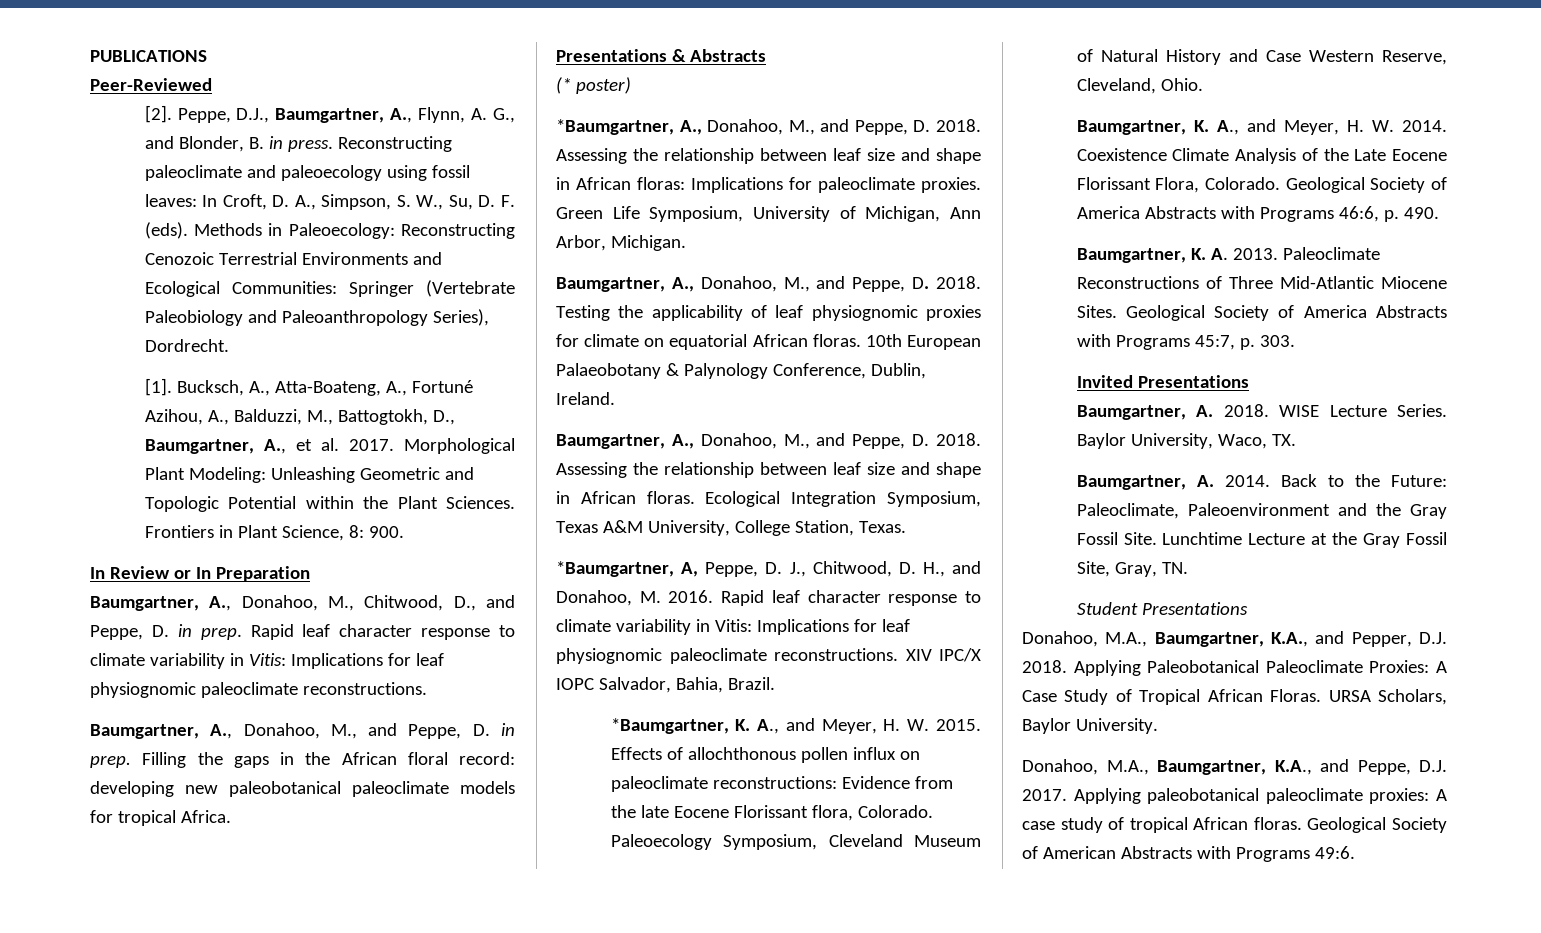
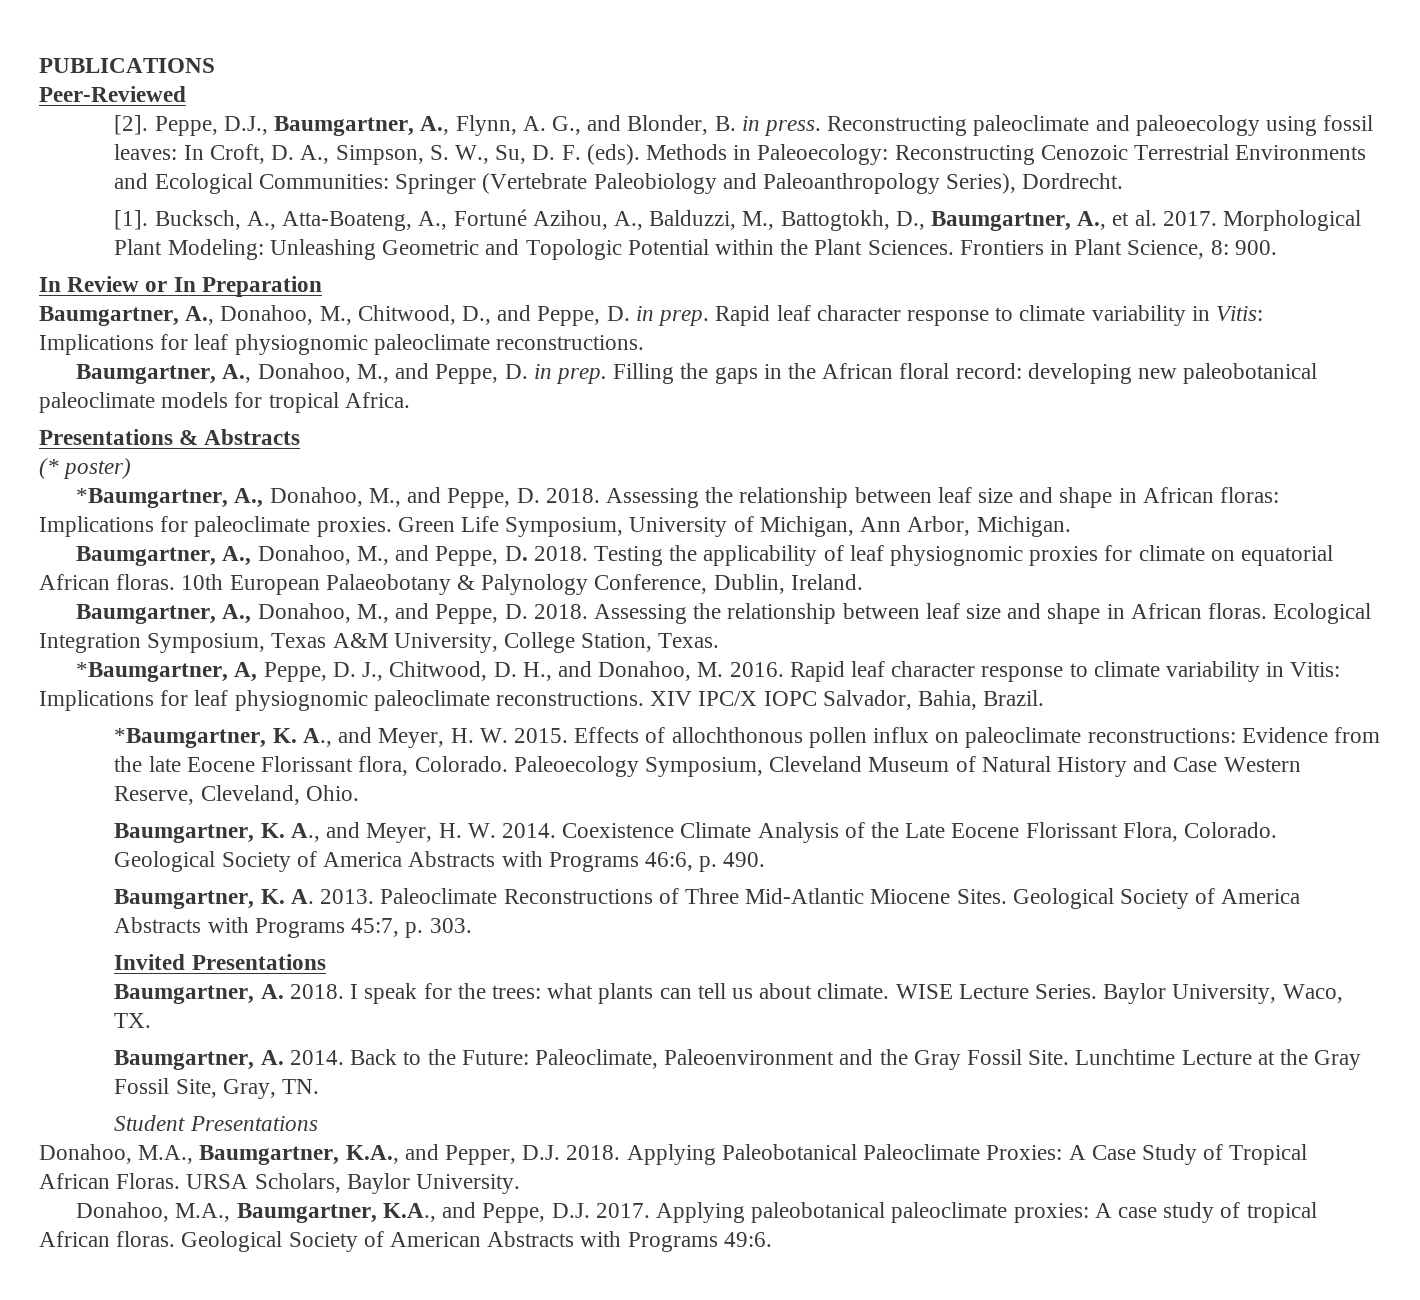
(1269, 410) none -> [350,983,890,1004] I speak for the trees: what plants can tell us about climate.

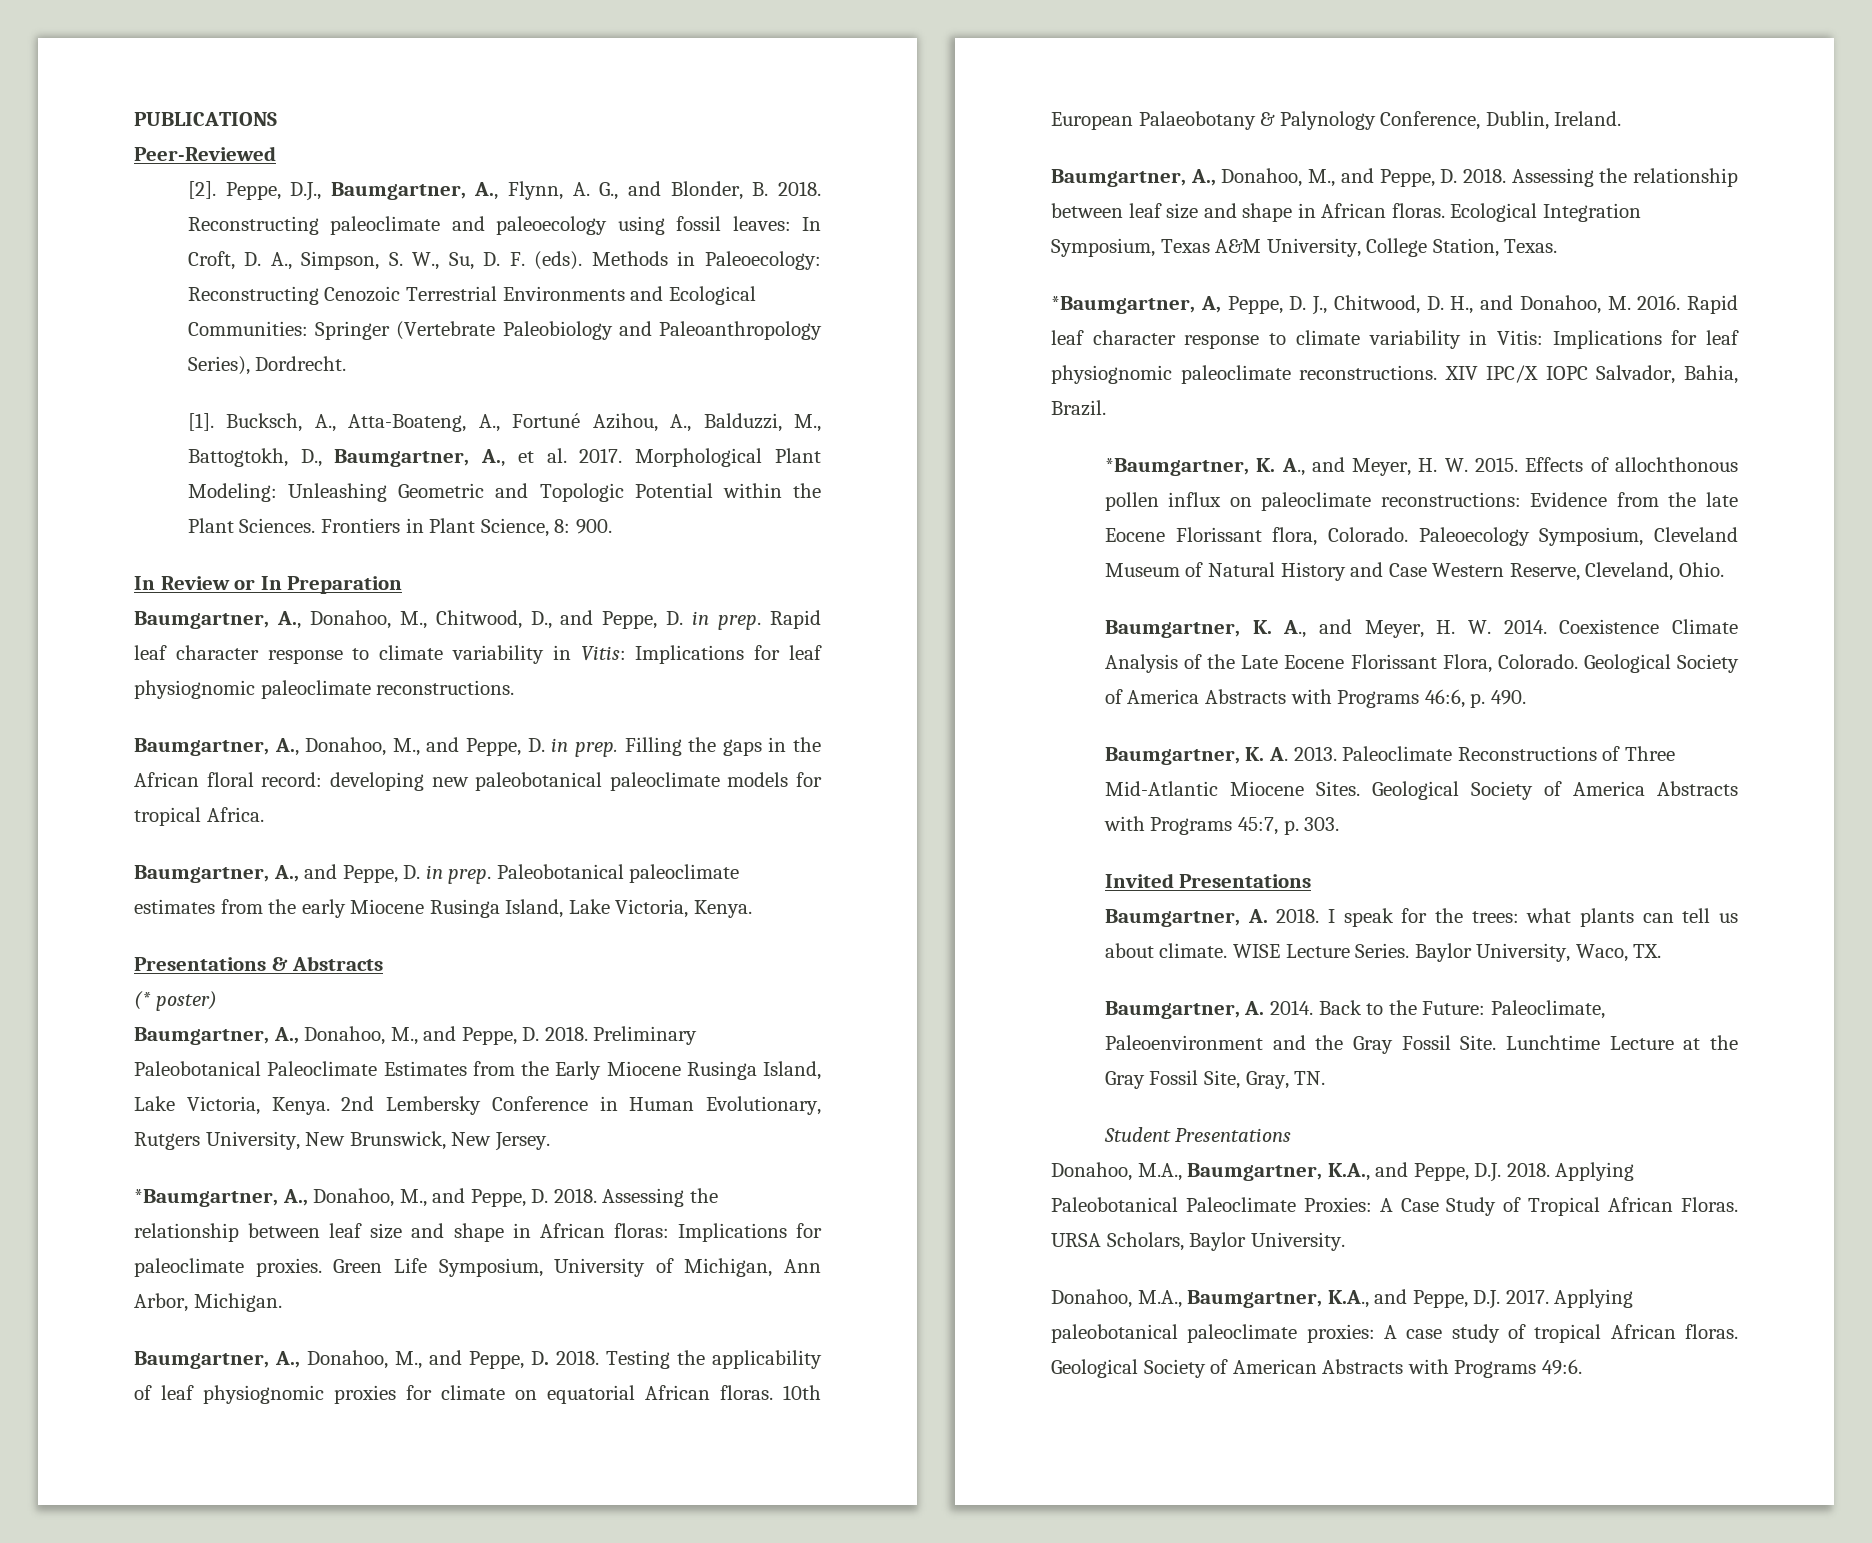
[741,116,821,136] in press. -> [777,181,821,196] 2018.
(410, 400) none -> [134,864,740,884] [134,899,752,918] // Baumgartner, A., and Peppe, D. in prep. Paleobotanical paleoclimate estimates from the early Miocene Rusinga Island, Lake Victoria, Kenya.
(132, 468) none -> [134,1026,698,1045] [134,1061,821,1080] [134,1096,821,1115] [134,1131,550,1151] // Baumgartner, A., Donahoo, M., and Peppe, D. 2018. Preliminary Paleobotanical Paleoclimate Estimates from the Early Miocene Rusinga Island, Lake Victoria, Kenya. 2nd Lembersky Conference in Human Evolutionary, Rutgers University, New Brunswick, New Jersey.
[445,1145,517,1165] Pepper, -> [1413,1163,1469,1181] Peppe,

